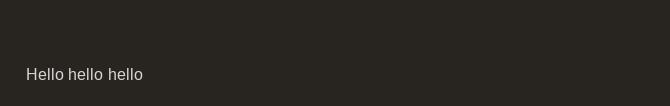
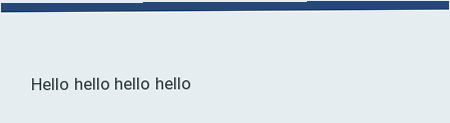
(143, 74) none -> [154,77,192,90] hello

